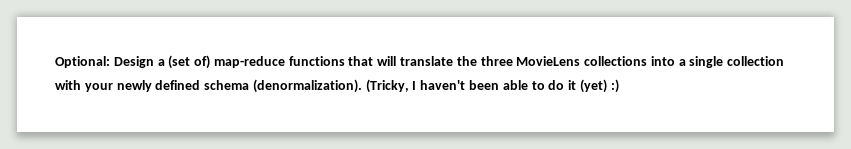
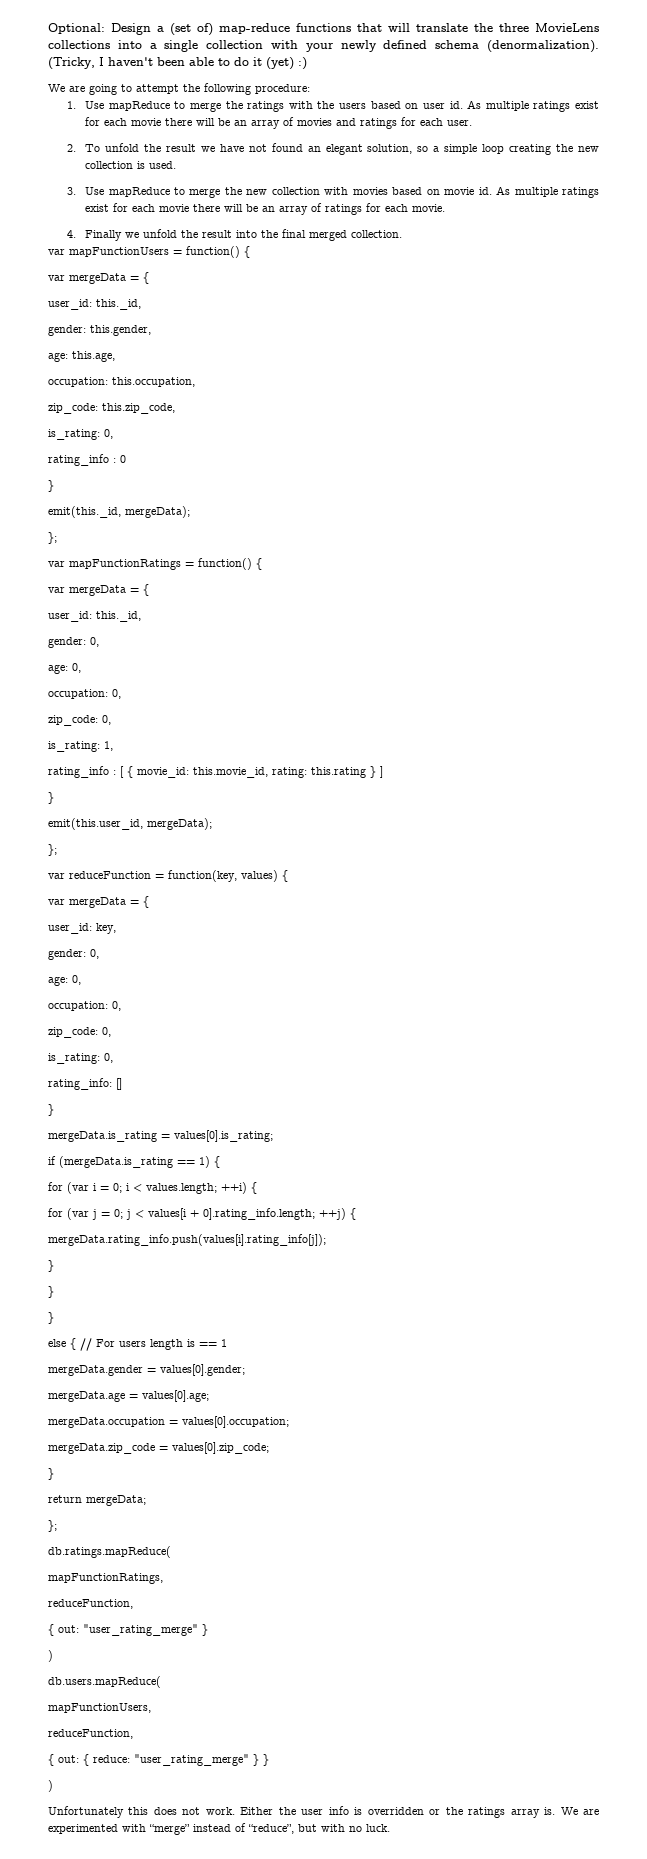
(619, 86) none -> [48,83,310,95] [66,100,600,112] [85,117,473,129] [66,143,599,155] [85,161,177,169] [66,186,599,198] [85,203,446,215] [66,229,403,241] [48,246,250,258] [48,272,149,284] [48,299,141,310] [48,325,151,336] [48,351,115,362] [48,377,195,387] [48,403,175,414] [48,429,113,440] [48,454,126,466] [48,480,54,492] [48,506,190,518] [48,532,57,544] [48,558,262,570] [48,584,149,596] [48,611,141,622] [48,637,99,648] [48,663,81,674] [48,689,121,699] [48,715,111,726] [48,741,113,752] [48,766,383,778] [48,792,54,804] [48,818,212,830] [48,844,57,856] [48,870,288,882] [48,896,149,908] [48,923,116,934] [48,949,99,960] [48,975,81,986] [48,1001,121,1011] [48,1027,111,1038] [48,1053,113,1064] [48,1078,122,1090] [48,1104,54,1116] [48,1130,273,1142] [48,1156,220,1168] [48,1182,257,1194] [48,1208,356,1220] [48,1234,326,1246] [48,1260,54,1272] [48,1286,54,1298] [48,1312,54,1324] [48,1338,227,1351] [48,1364,245,1376] [48,1390,209,1402] [48,1416,289,1428] [48,1442,269,1454] [48,1468,54,1480] [48,1495,146,1506] [48,1520,57,1532] [48,1546,171,1558] [48,1573,163,1584] [48,1599,133,1609] [48,1624,208,1636] [48,1650,53,1662] [48,1676,161,1688] [48,1703,151,1713] [48,1729,133,1739] [48,1754,269,1766] [48,1780,53,1792] [48,1806,600,1818] [48,1823,390,1835] // We are going to attempt the following procedure: // 1. Use mapReduce to merge the ratings with the users based on user id. As multiple ratings exist for each movie there will be an array of movies and ratings for each user. // 2. To unfold the result we have not found an elegant solution, so a simple loop creating the new collection is used. // 3. Use mapReduce to merge the new collection with movies based on movie id. As multiple ratings exist for each movie there will be an array of ratings for each movie. // 4. Finally we unfold the result into the final merged collection. // var mapFunctionUsers = function() { // var mergeData = { // user_id: this._id, // gender: this.gender, // age: this.age, // occupation: this.occupation, // zip_code: this.zip_code, // is_rating: 0, // rating_info : 0 // } // emit(this._id, mergeData); // }; // var mapFunctionRatings = function() { // var mergeData = { // user_id: this._id, // gender: 0, // age: 0, // occupation: 0, // zip_code: 0, // is_rating: 1, // rating_info : [ { movie_id: this.movie_id, rating: this.rating } ] // } // emit(this.user_id, mergeData); // }; // var reduceFunction = function(key, values) { // var mergeData = { // user_id: key, // gender: 0, // age: 0, // occupation: 0, // zip_code: 0, // is_rating: 0, // rating_info: [] // } // mergeData.is_rating = values[0].is_rating; // if (mergeData.is_rating == 1) { // for (var i = 0; i < values.length; ++i) { // for (var j = 0; j < values[i + 0].rating_info.length; ++j) { // mergeData.rating_info.push(values[i].rating_info[j]); // } // } // } // else { // For users length is == 1 // mergeData.gender = values[0].gender; // mergeData.age = values[0].age; // mergeData.occupation = values[0].occupation; // mergeData.zip_code = values[0].zip_code; // } // return mergeData; // }; // db.ratings.mapReduce( // mapFunctionRatings, // reduceFunction, // { out: "user_rating_merge" } // ) // db.users.mapReduce( // mapFunctionUsers, // reduceFunction, // { out: { reduce: "user_rating_merge" } } // ) // Unfortunately this does not work. Either the user info is overridden or the ratings array is. We are experimented with “merge” instead of “reduce”, but with no luck.

